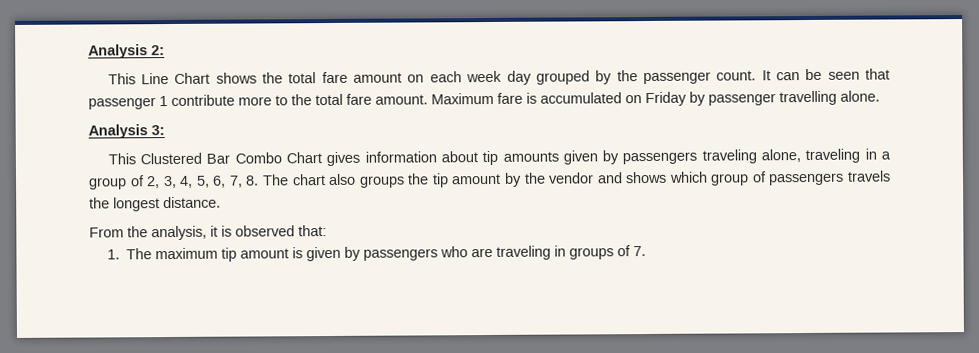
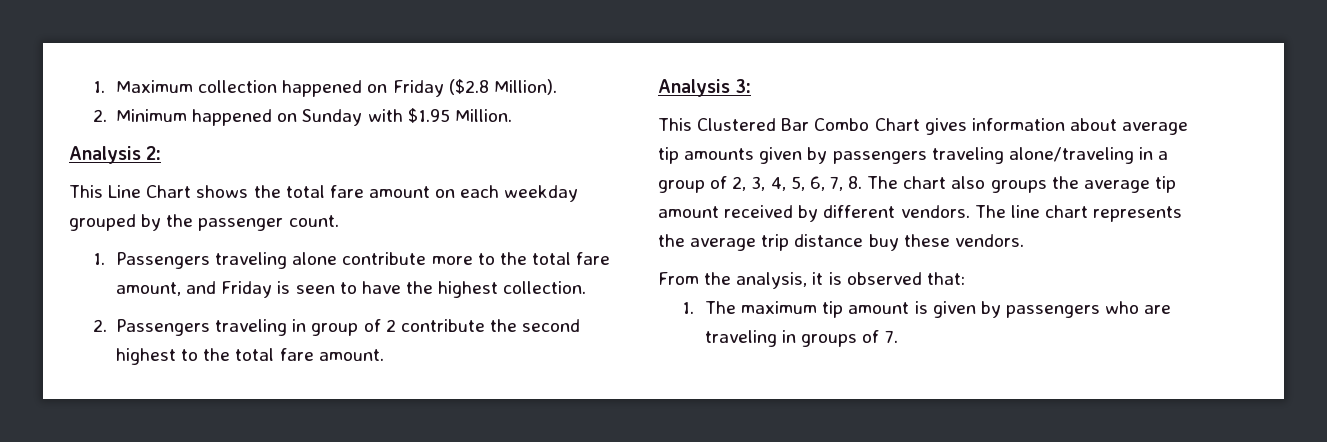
(88, 51) none -> [92,79,557,97] [92,108,512,126] 1. Maximum collection happened on Friday ($2.8 Million). // 2. Minimum happened on Sunday with $1.95 Million. //
[466,70,532,85] week day -> [504,185,579,202] weekday
[761,68,891,81] [88,96,168,110] It can be seen that passenger 1 -> [92,252,338,269] // 1. Passengers traveling alone
[375,90,880,107] amount. Maximum fare is accumulated on Friday by passenger travelling alone. -> [116,281,587,298] [92,319,581,336] [116,348,384,365] amount, and Friday is seen to have the highest collection. // 2. Passengers traveling in group of 2 contribute the second highest to the total fare amount.
(478, 157) none -> [1122,122,1189,135] average
[761,148,861,164] alone, traveling -> [1008,147,1134,164] alone/traveling
[431,170,891,188] [89,196,221,212] tip amount by the vendor and shows which group of passengers travels the longest distance. -> [1083,176,1176,193] [658,205,1183,222] [658,234,1024,251] average tip amount received by different vendors. The line chart represents the average trip distance buy these vendors.

